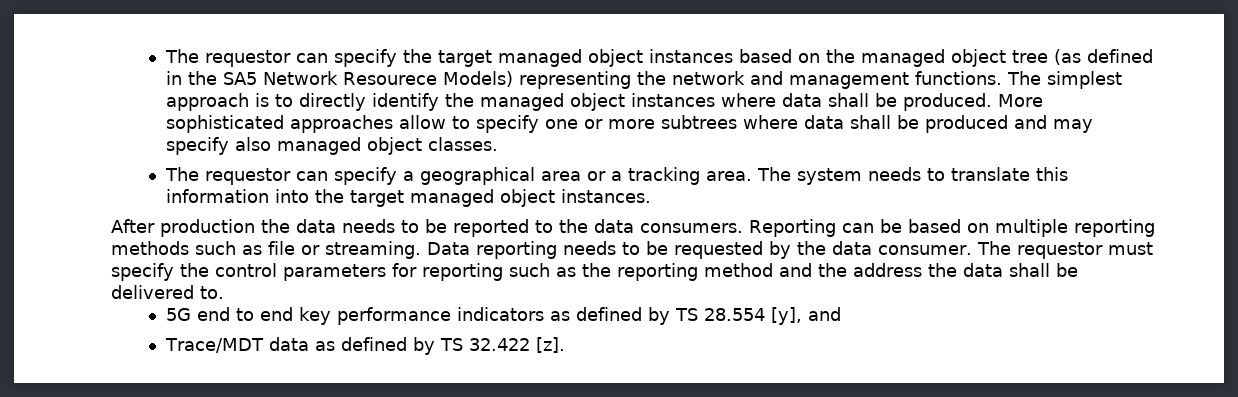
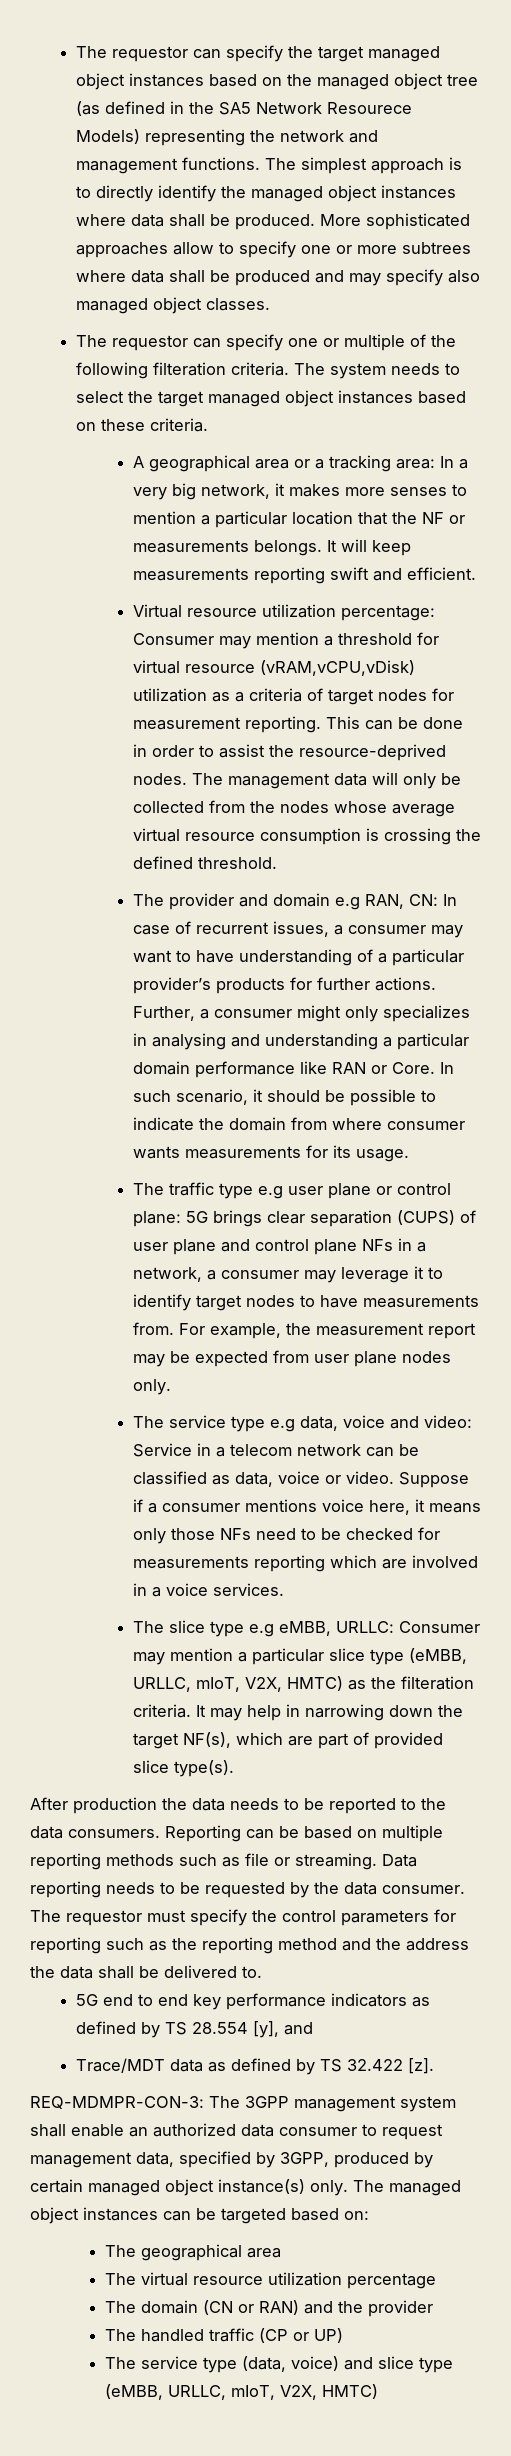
[402,171,414,181] a -> [288,334,457,351] [76,362,461,379] [76,390,467,407] [76,418,209,432] [132,456,144,468] one or multiple of the following filteration criteria. The system needs to select the target managed object instances based on these criteria. // A
[705,167,1068,185] [165,189,651,207] area. The system needs to translate this information into the target managed object instances. -> [395,456,468,469] [132,483,467,500] [132,511,465,528] [132,539,411,556] [132,567,476,584] [132,604,435,621] [132,632,439,649] [132,660,415,676] [132,688,454,705] [132,716,463,733] [132,744,446,761] [132,772,461,789] [132,800,455,817] [132,828,481,845] [132,856,277,869] [132,893,457,910] [132,921,463,938] [132,949,464,966] [132,977,436,994] [132,1005,470,1022] [132,1033,469,1050] [132,1061,454,1078] [132,1089,436,1106] [132,1117,465,1131] [132,1145,409,1162] [132,1182,451,1199] [132,1210,476,1227] [132,1238,426,1255] [132,1266,443,1283] [132,1294,479,1311] [132,1322,476,1339] [132,1350,451,1367] [132,1379,171,1395] [132,1415,472,1432] [132,1443,419,1457] [132,1471,469,1488] [132,1499,481,1515] [132,1527,440,1544] [132,1555,478,1572] [132,1583,284,1597] [132,1620,480,1637] [132,1648,467,1665] [132,1676,474,1692] [132,1704,463,1721] [132,1732,443,1749] [132,1760,234,1777] area: In a very big network, it makes more senses to mention a particular location that the NF or measurements belongs. It will keep measurements reporting swift and efficient. // Virtual resource utilization percentage: Consumer may mention a threshold for virtual resource (vRAM,vCPU,vDisk) utilization as a criteria of target nodes for measurement reporting. This can be done in order to assist the resource-deprived nodes. The management data will only be collected from the nodes whose average virtual resource consumption is crossing the defined threshold. // The provider and domain e.g RAN, CN: In case of recurrent issues, a consumer may want to have understanding of a particular provider’s products for further actions. Further, a consumer might only specializes in analysing and understanding a particular domain performance like RAN or Core. In such scenario, it should be possible to indicate the domain from where consumer wants measurements for its usage. // The traffic type e.g user plane or control plane: 5G brings clear separation (CUPS) of user plane and control plane NFs in a network, a consumer may leverage it to identify target nodes to have measurements from. For example, the measurement report may be expected from user plane nodes only. // The service type e.g data, voice and video: Service in a telecom network can be classified as data, voice or video. Suppose if a consumer mentions voice here, it means only those NFs need to be checked for measurements reporting which are involved in a voice services. // The slice type e.g eMBB, URLLC: Consumer may mention a particular slice type (eMBB, URLLC, mIoT, V2X, HMTC) as the filteration criteria. It may help in narrowing down the target NF(s), which are part of provided slice type(s).
(565, 345) none -> [30,2096,456,2112] [30,2123,443,2140] [30,2151,433,2168] [30,2179,461,2196] [30,2207,369,2224] [104,2244,281,2261] [104,2272,436,2289] [104,2300,433,2317] [104,2328,343,2343] [104,2356,453,2373] [104,2384,378,2400] // REQ-MDMPR-CON-3: The 3GPP management system shall enable an authorized data consumer to request management data, specified by 3GPP, produced by certain managed object instance(s) only. The managed object instances can be targeted based on: // The geographical area // The virtual resource utilization percentage // The domain (CN or RAN) and the provider // The handled traffic (CP or UP) // The service type (data, voice) and slice type (eMBB, URLLC, mIoT, V2X, HMTC)

